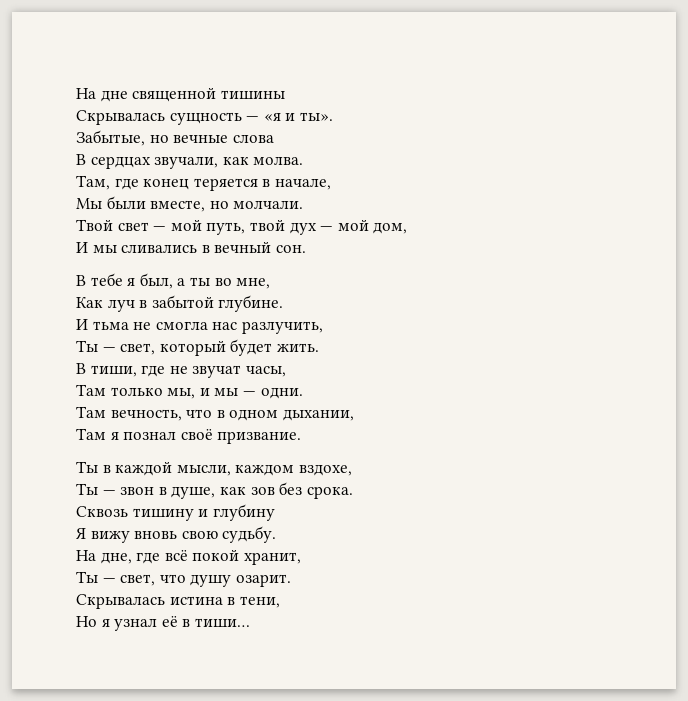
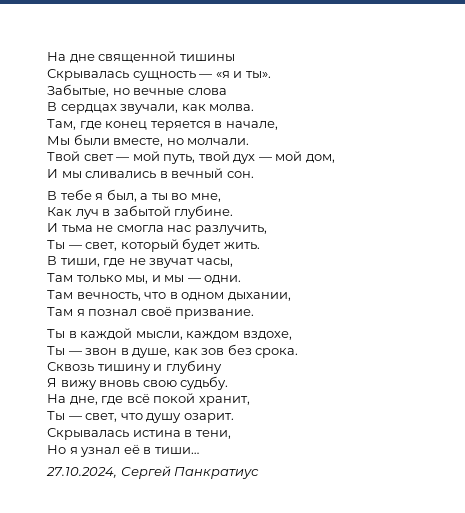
(250, 623) none -> [46,466,260,479] // 27.10.2024, Сергей Панкратиус

